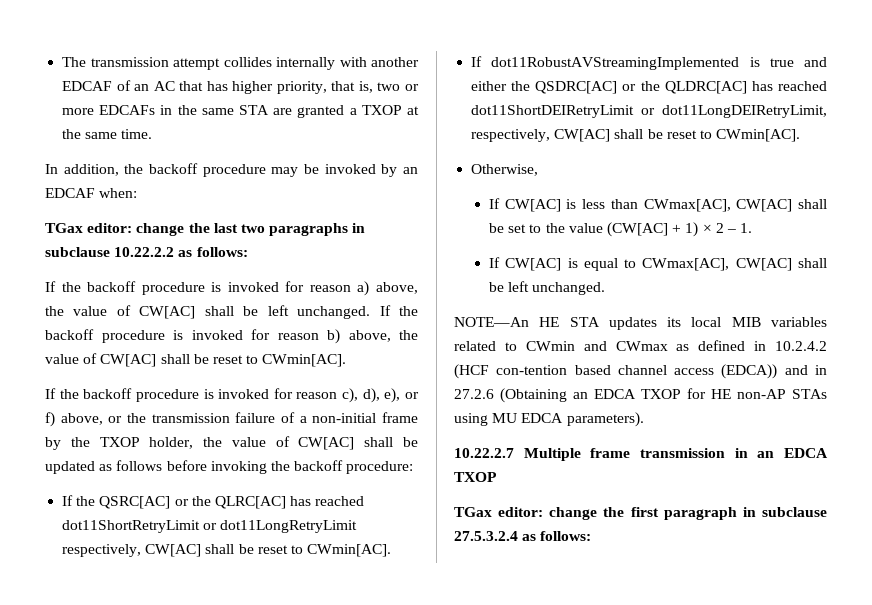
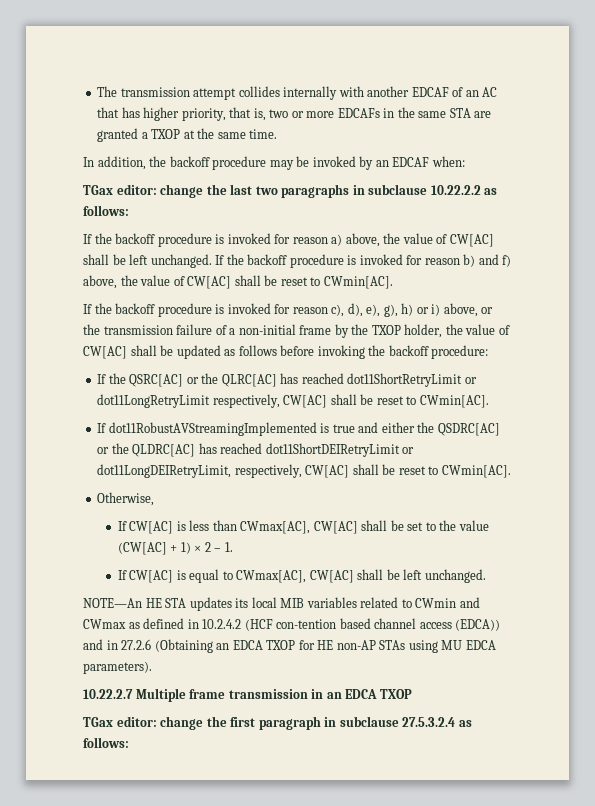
(340, 336) none -> [478,254,512,267] and f)
[404,392,419,399] [45,412,55,427] or f) -> [383,303,441,317] g), h) or i)

